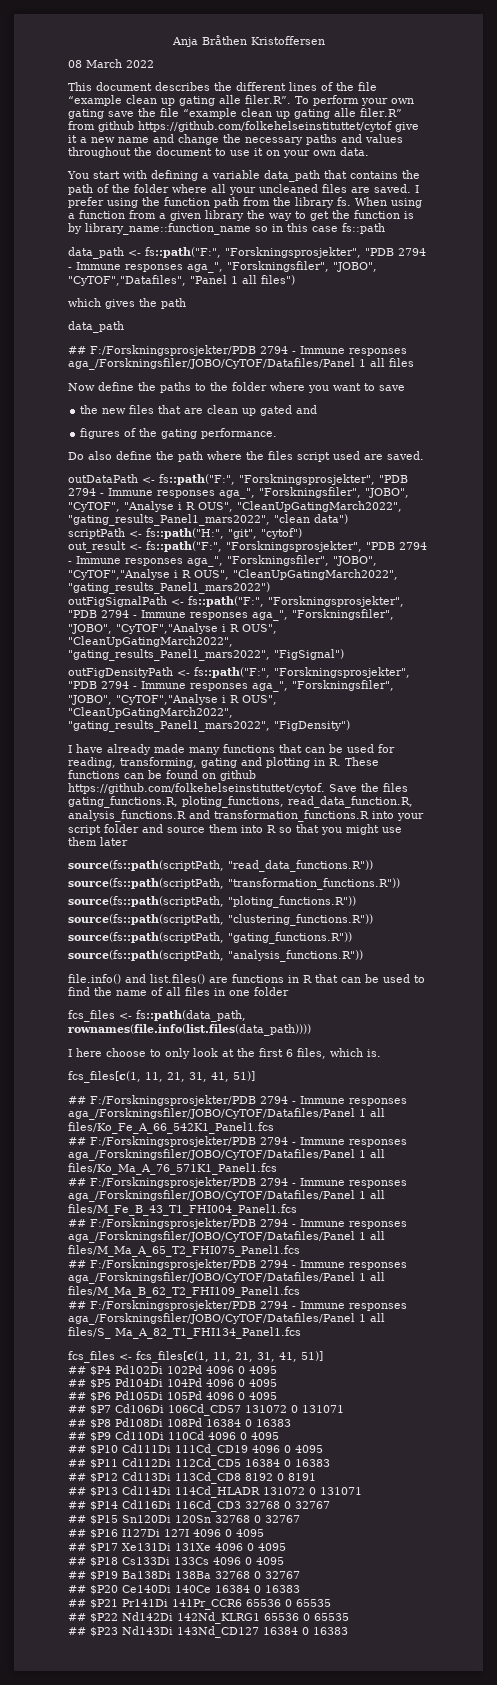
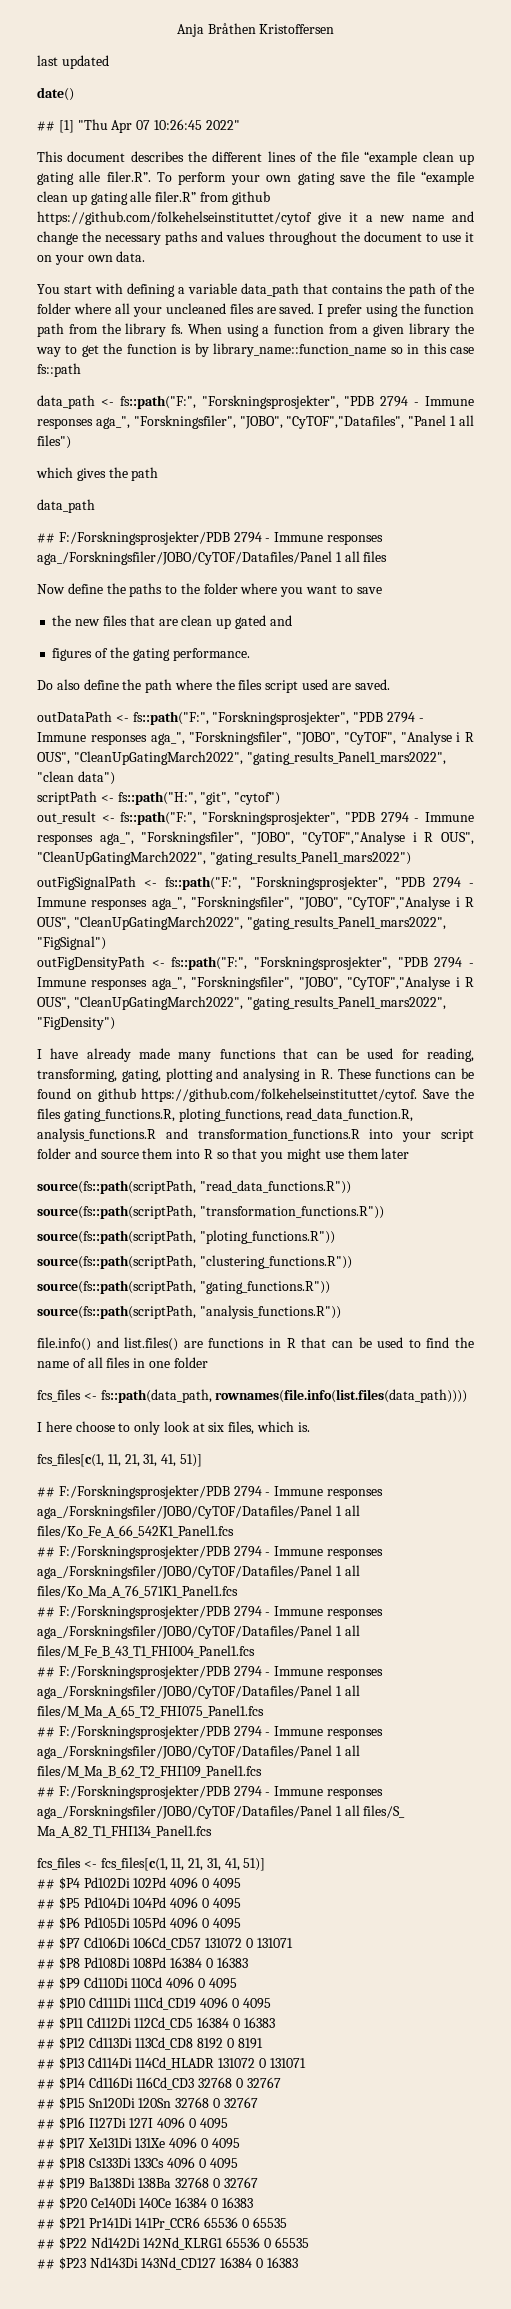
[68,59,154,68] 08 March 2022 -> [37,55,109,69] [37,87,74,101] [37,119,240,133] last updated // date() // ## [1] "Thu Apr 07 10:26:45 2022"
[201,757,310,768] gating and plotting -> [121,1068,301,1082] gating, plotting and analysing
[237,1048,293,1057] the first 6 -> [208,1422,225,1432] six

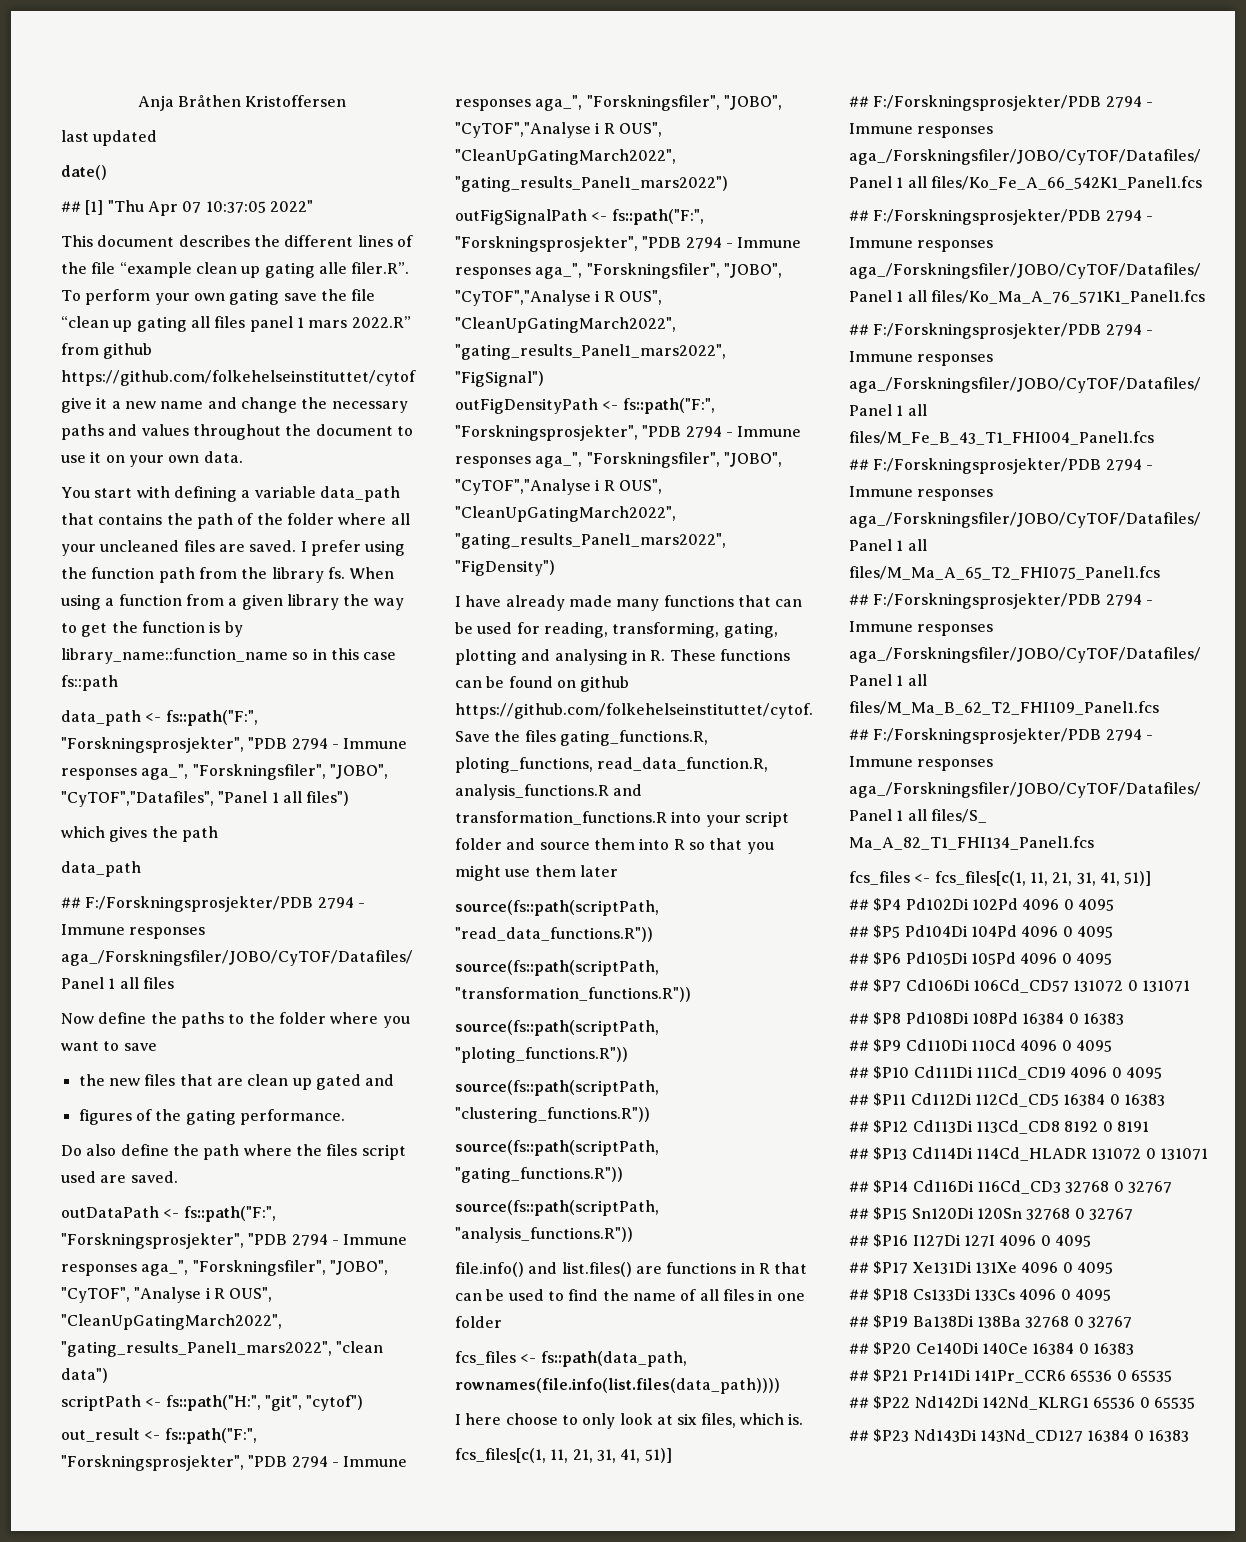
[153,119,202,130] 10:26:45 -> [205,201,266,213] 10:37:05
[421,171,475,185] [37,191,197,205] “example clean up gating alle filer.R” -> [61,316,411,332] “clean up gating all files panel 1 mars 2022.R”

